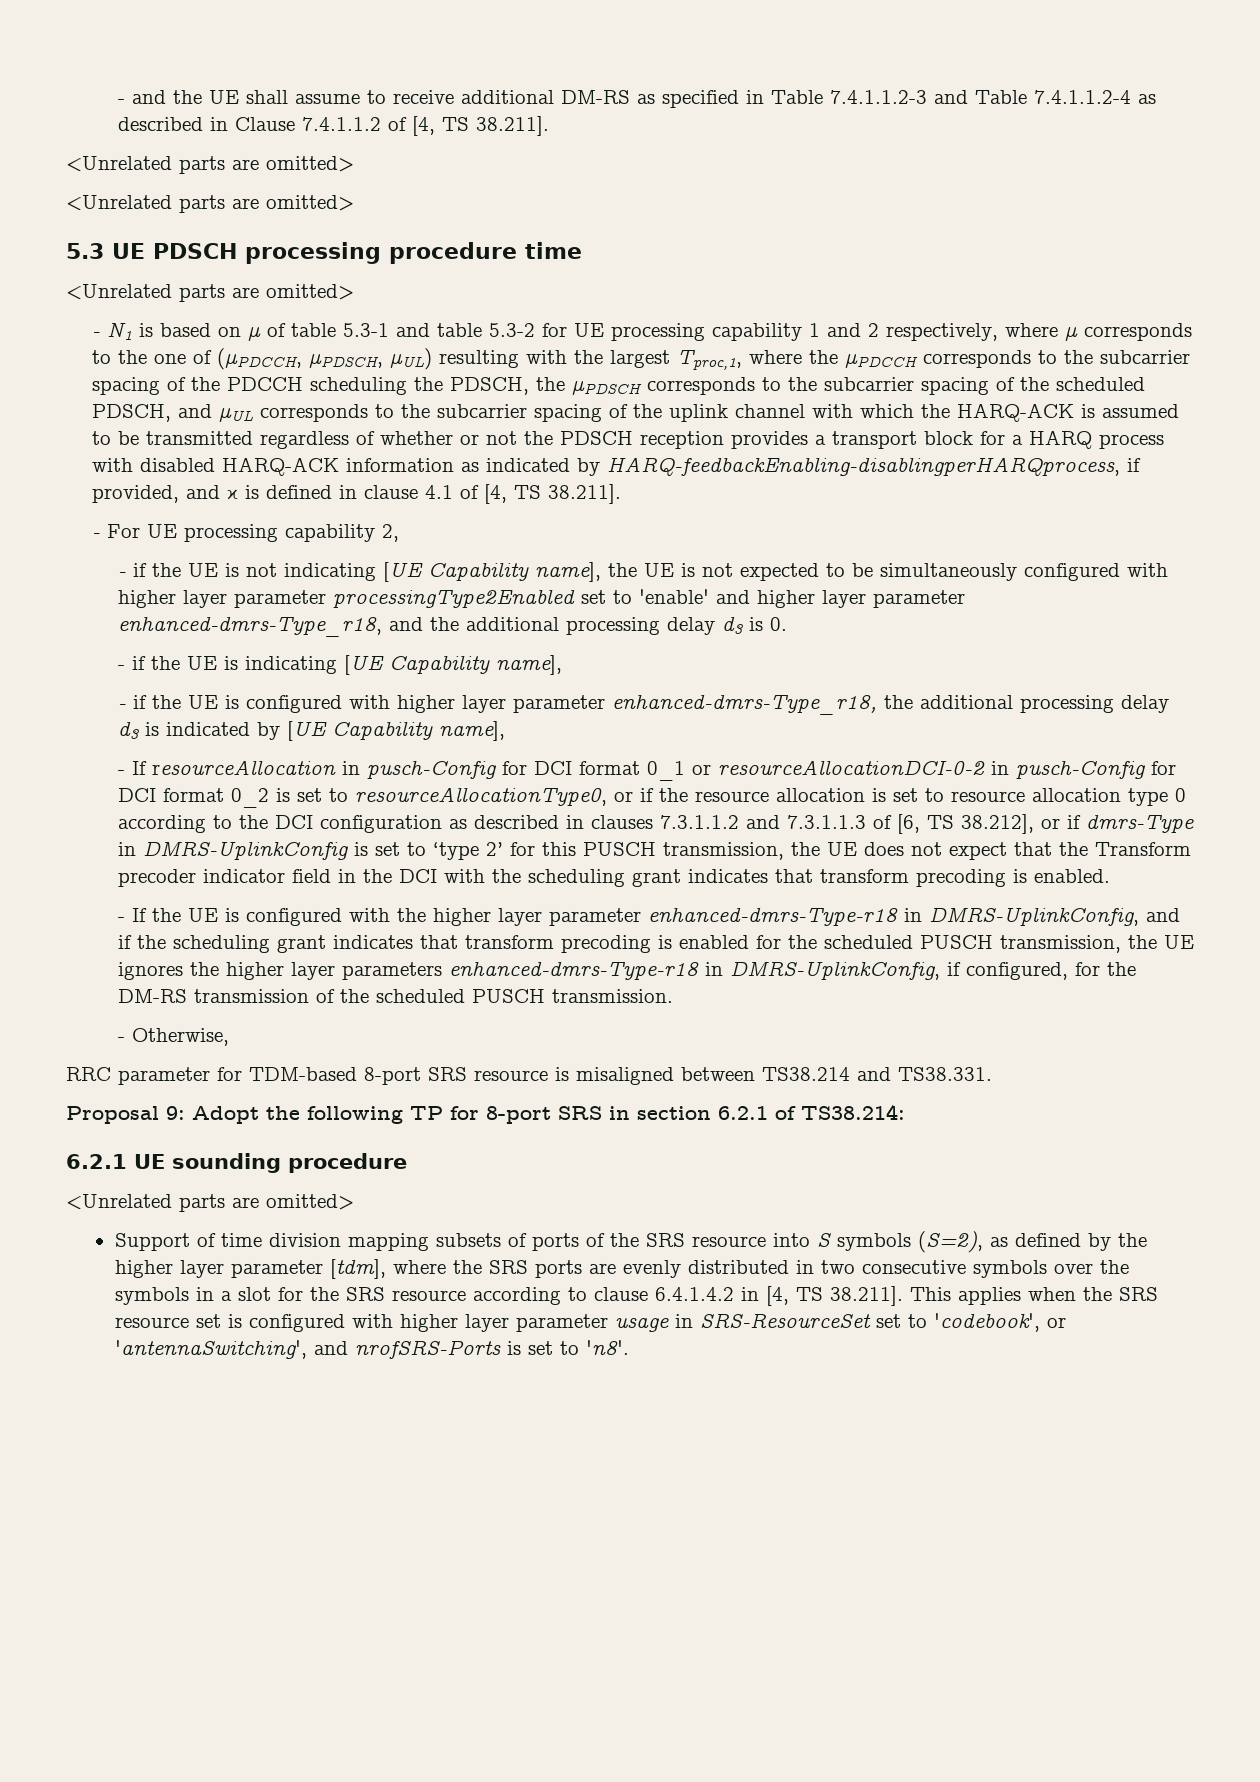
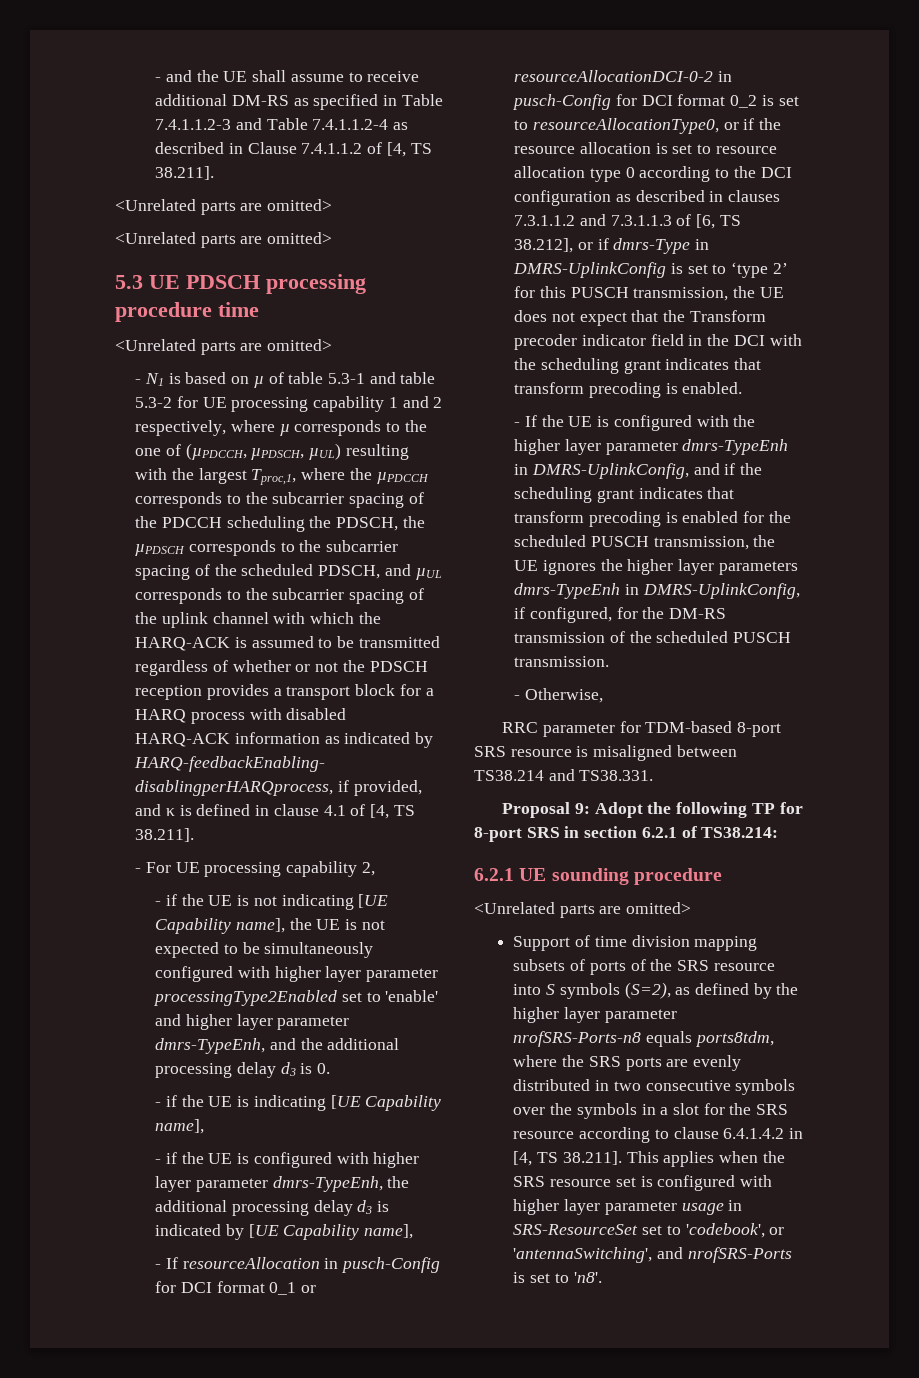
[117,617,382,637] enhanced-dmrs-Type_r18, -> [155,1038,266,1054] dmrs-TypeEnh,
[611,695,877,715] enhanced-dmrs-Type_r18, -> [272,1176,383,1192] dmrs-TypeEnh,
[647,908,898,926] enhanced-dmrs-Type-r18 -> [682,439,789,455] dmrs-TypeEnh
[448,962,699,980] enhanced-dmrs-Type-r18 -> [514,583,621,599] dmrs-TypeEnh
[329,1259,386,1279] [tdm], -> [513,1031,774,1047] nrofSRS-Ports-n8 equals ports8tdm,

